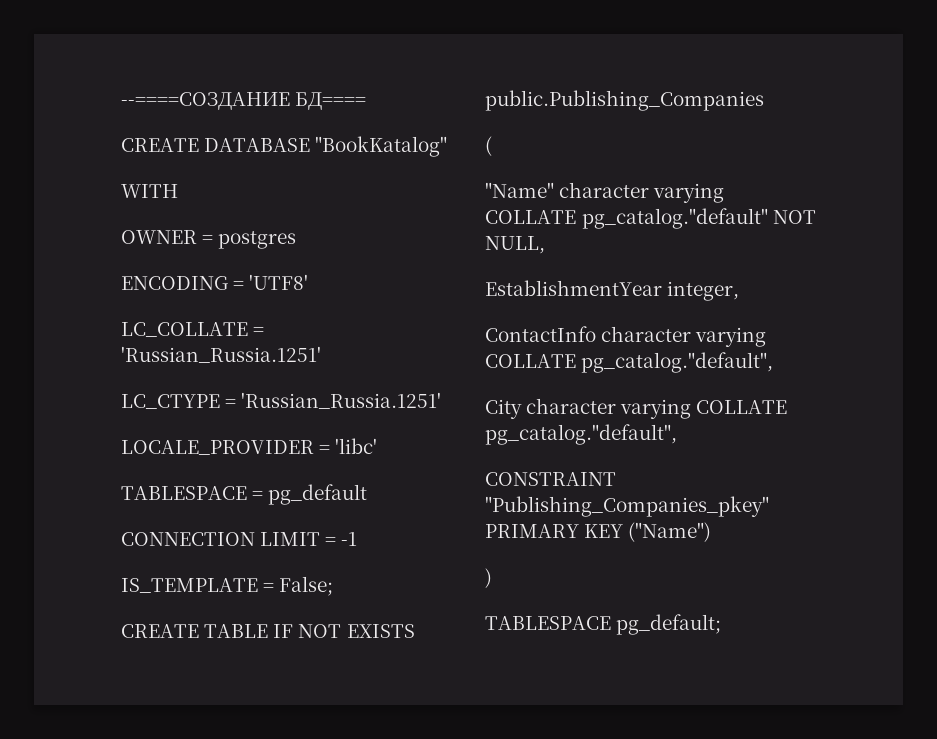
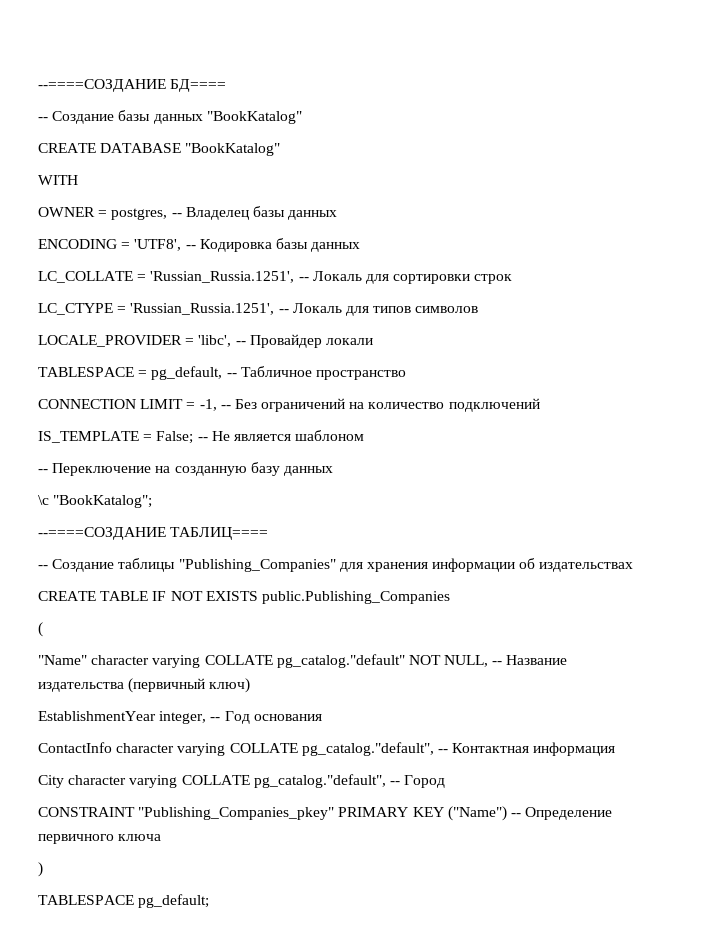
(367, 101) none -> [38,110,302,124] // -- Создание базы данных "BookKatalog"
[218,231,297,249] [121,274,309,290] [121,322,265,337] [121,346,321,363] [121,392,442,409] [121,438,378,455] [121,484,368,505] [121,532,358,546] [121,576,334,596] postgres // ENCODING = 'UTF8' // LC_COLLATE = 'Russian_Russia.1251' // LC_CTYPE = 'Russian_Russia.1251' // LOCALE_PROVIDER = 'libc' // TABLESPACE = pg_default // CONNECTION LIMIT = -1 // IS_TEMPLATE = False; -> [111,206,338,220] [38,238,361,252] [38,271,513,284] [38,303,479,316] [38,334,373,348] [38,366,406,380] [38,398,540,412] [38,430,365,444] [38,462,333,476] [38,495,153,508] [38,527,269,540] [38,558,634,572] postgres, -- Владелец базы данных // ENCODING = 'UTF8', -- Кодировка базы данных // LC_COLLATE = 'Russian_Russia.1251', -- Локаль для сортировки строк // LC_CTYPE = 'Russian_Russia.1251', -- Локаль для типов символов // LOCALE_PROVIDER = 'libc', -- Провайдер локали // TABLESPACE = pg_default, -- Табличное пространство // CONNECTION LIMIT = -1, -- Без ограничений на количество подключений // IS_TEMPLATE = False; -- Не является шаблоном // -- Переключение на созданную базу данных // \c "BookKatalog"; // --====СОЗДАНИЕ ТАБЛИЦ==== // -- Создание таблицы "Publishing_Companies" для хранения информации об издательствах
(545, 245) none -> [492,655,568,665] [38,678,251,693] -- Название издательства (первичный ключ)
(740, 291) none -> [210,711,322,724] -- Год основания
(774, 362) none -> [437,742,616,756] -- Контактная информация
(677, 434) none -> [389,775,446,788] -- Город
(712, 532) none -> [510,807,613,820] [38,834,162,844] -- Определение первичного ключа

